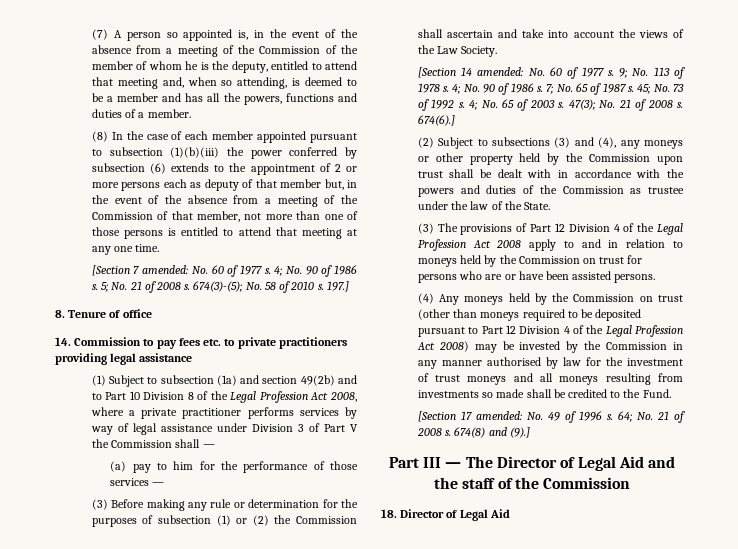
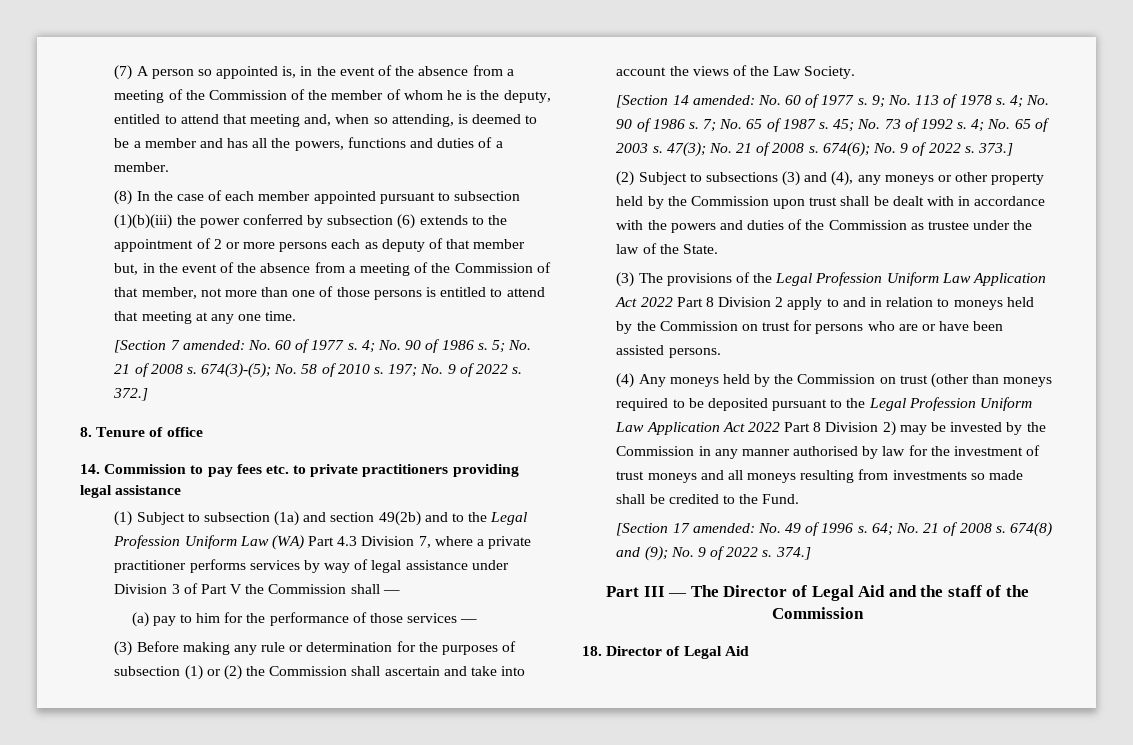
[326,281,349,292] 197.] -> [388,363,523,377] [113,388,149,401] 197; No. 9 of 2022 s. 372.]
[105,391,357,403] Part 10 Division 8 of the Legal Profession Act 2008, -> [468,512,528,525] [113,535,431,550] the Legal Profession Uniform Law (WA) Part 4.3 Division 7,
[417,115,455,126] 674(6).] -> [822,142,1013,157] 674(6); No. 9 of 2022 s. 373.]
[530,223,683,235] [417,239,522,251] Part 12 Division 4 of the Legal Profession Act 2008 -> [753,272,1047,286] [615,297,784,307] the Legal Profession Uniform Law Application Act 2022 Part 8 Division 2
[481,325,683,337] [416,341,469,352] Part 12 Division 4 of the Legal Profession Act 2008) -> [846,397,1033,411] [615,421,896,436] the Legal Profession Uniform Law Application Act 2022 Part 8 Division 2)
[509,427,530,438] (9).] -> [644,546,811,561] (9); No. 9 of 2022 s. 374.]

